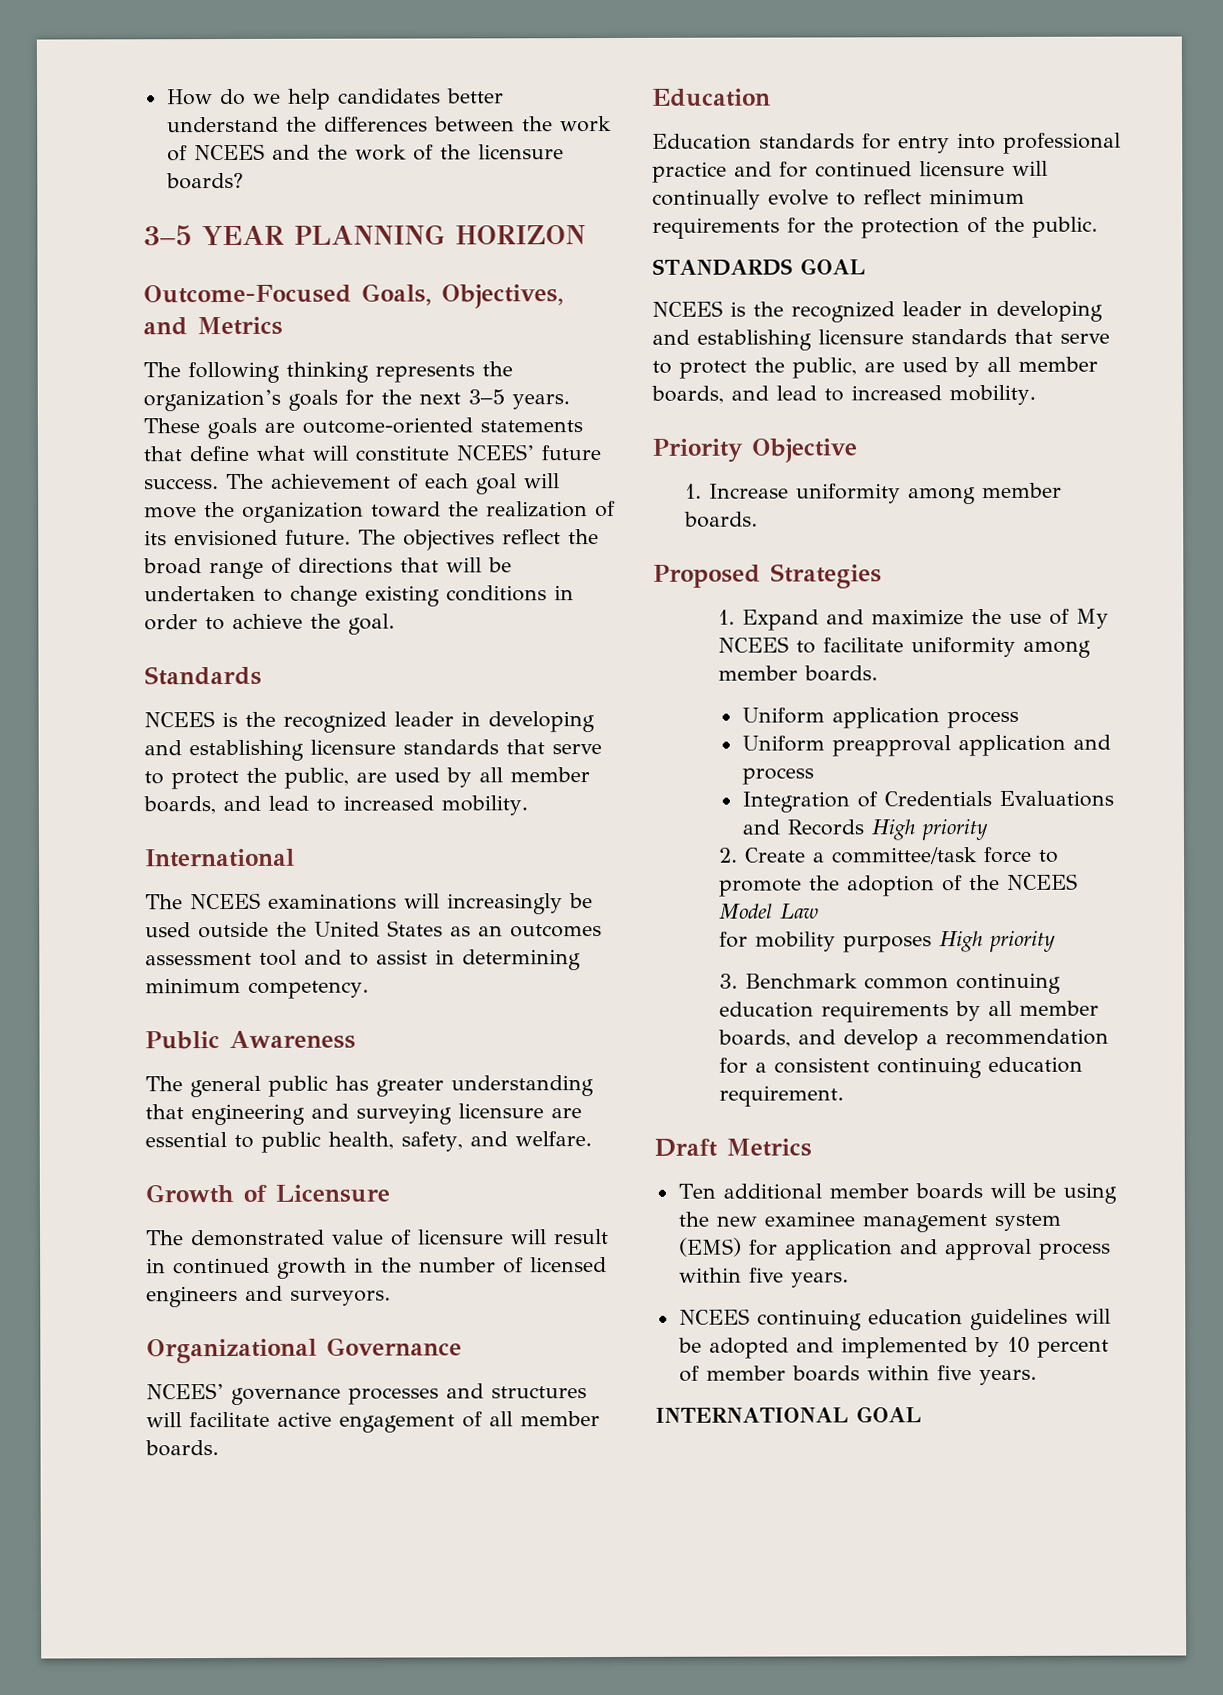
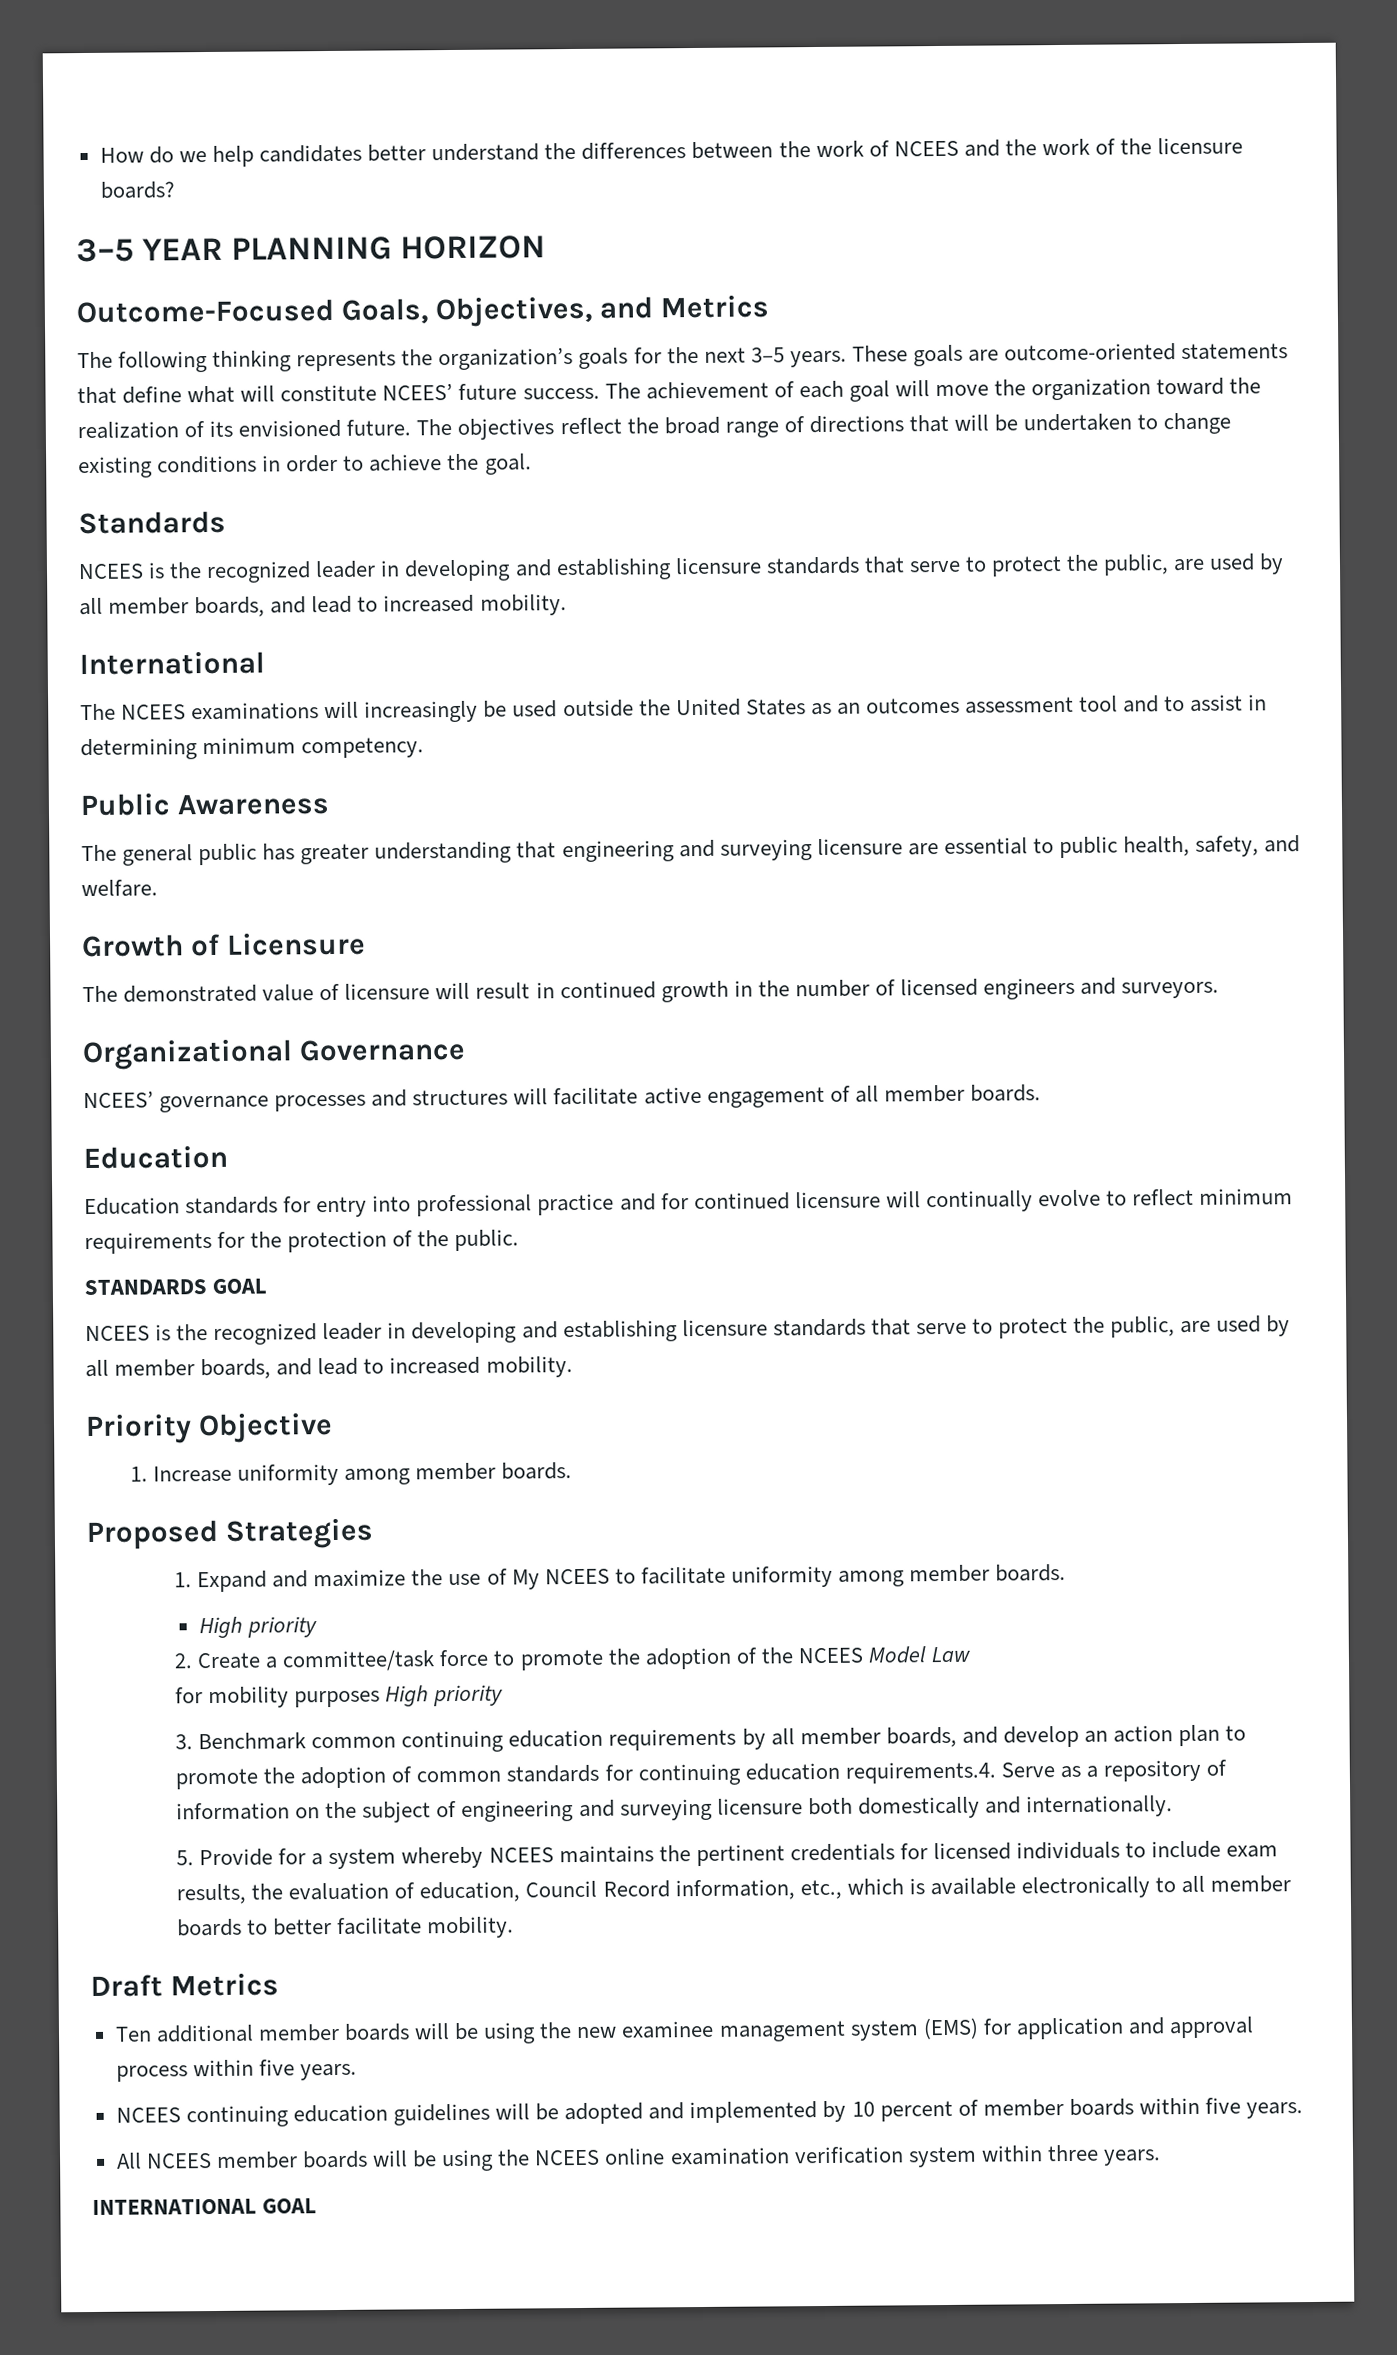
[741,707,1019,729] [741,734,1111,757] [741,767,814,785] [741,790,1114,813] [741,819,864,836] Uniform application process // Uniform preapproval application and process // Integration of Credentials Evaluations and Records -> (1067, 1572) none
[925,1028,1109,1046] [718,1056,1083,1079] [718,1085,844,1107] a recommendation for a consistent continuing education requirement. -> [1083,1724,1247,1747] [175,1759,1228,1790] [176,1795,1173,1823] [176,1840,1279,1870] [176,1875,1292,1905] [177,1916,515,1939] an action plan to promote the adoption of common standards for continuing education requirements.4. Serve as a repository of information on the subject of engineering and surveying licensure both domestically and internationally. // 5. Provide for a system whereby NCEES maintains the pertinent credentials for licensed individuals to include exam results, the evaluation of education, Council Record information, etc., which is available electronically to all member boards to better facilitate mobility.
(1037, 1377) none -> [115,2144,1161,2172] // All NCEES member boards will be using the NCEES online examination verification system within three years.

